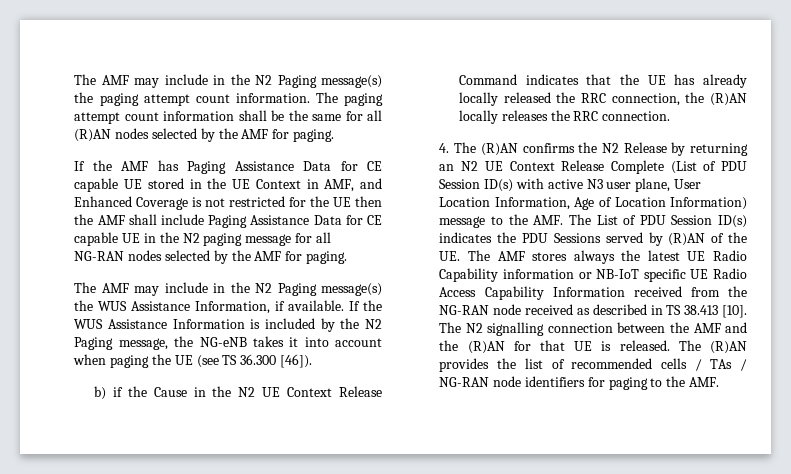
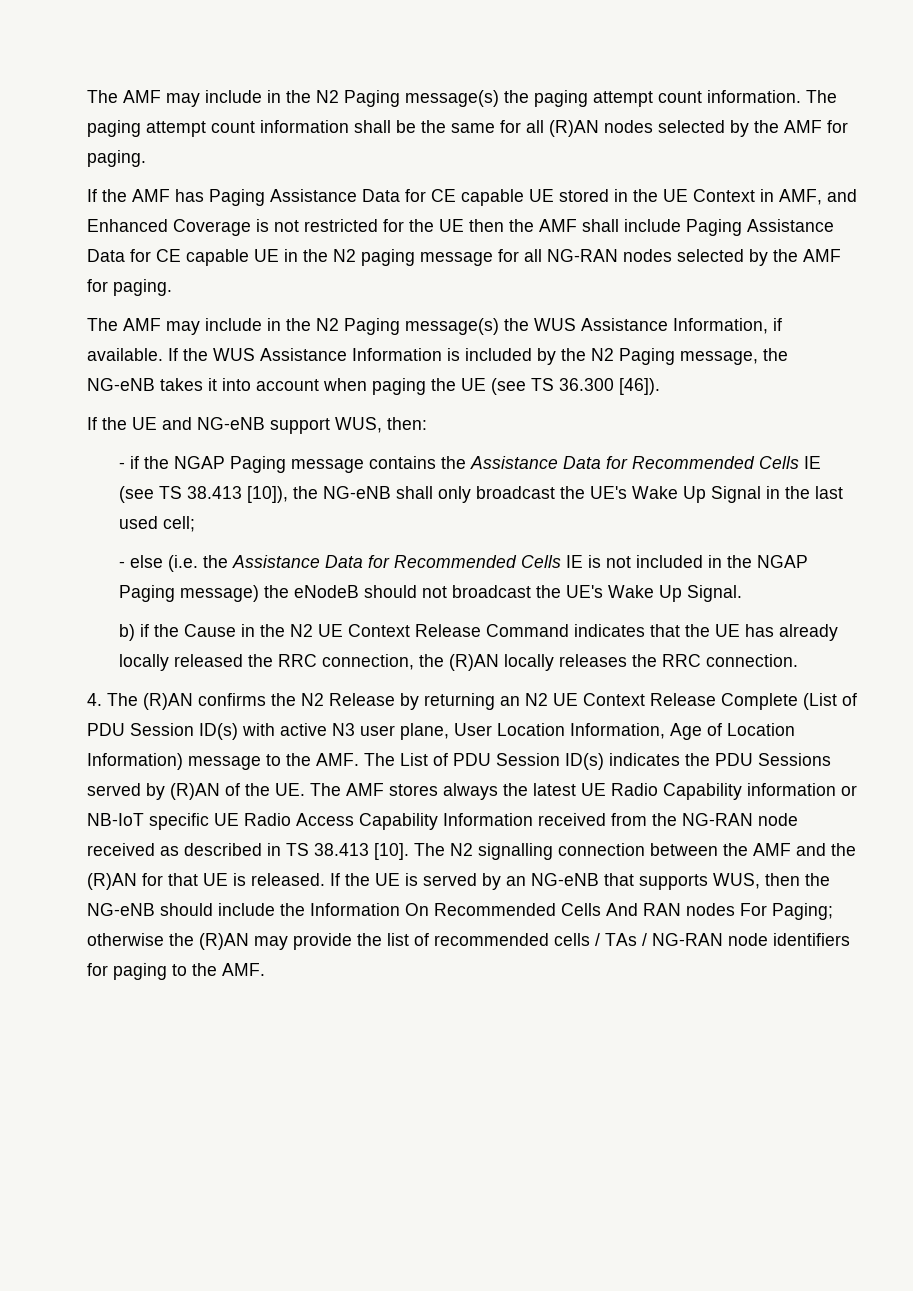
(312, 361) none -> [86,417,427,434] [119,456,822,473] [119,486,844,503] [119,516,196,532] [119,555,809,572] [119,585,743,602] // If the UE and NG-eNB support WUS, then: // - if the NGAP Paging message contains the Assistance Data for Recommended Cells IE (see TS 38.413 [10]), the NG-eNB shall only broadcast the UE's Wake Up Signal in the last used cell; // - else (i.e. the Assistance Data for Recommended Cells IE is not included in the NGAP Paging message) the eNodeB should not broadcast the UE's Wake Up Signal.
[678,340,747,354] [439,358,490,372] The (R)AN provides -> [329,873,830,890] [86,903,833,920] [86,933,352,950] If the UE is served by an NG-eNB that supports WUS, then the NG-eNB should include the Information On Recommended Cells And RAN nodes For Paging; otherwise the (R)AN may provide

